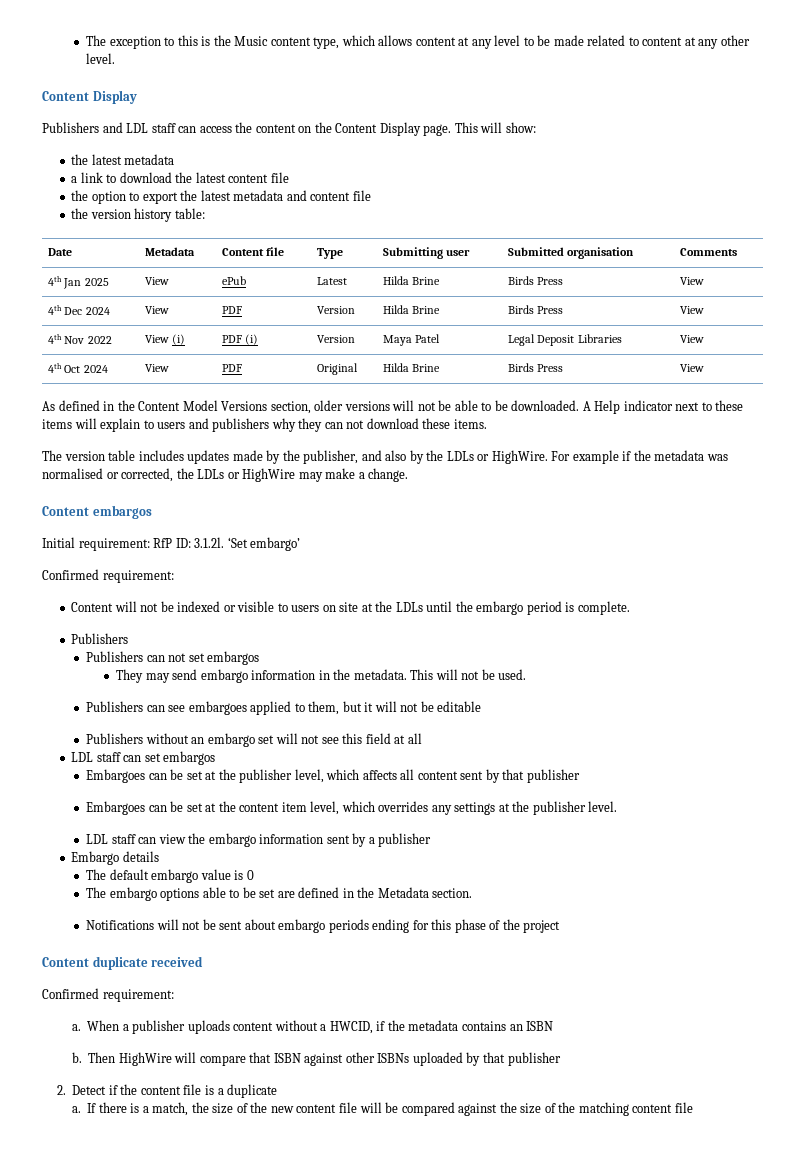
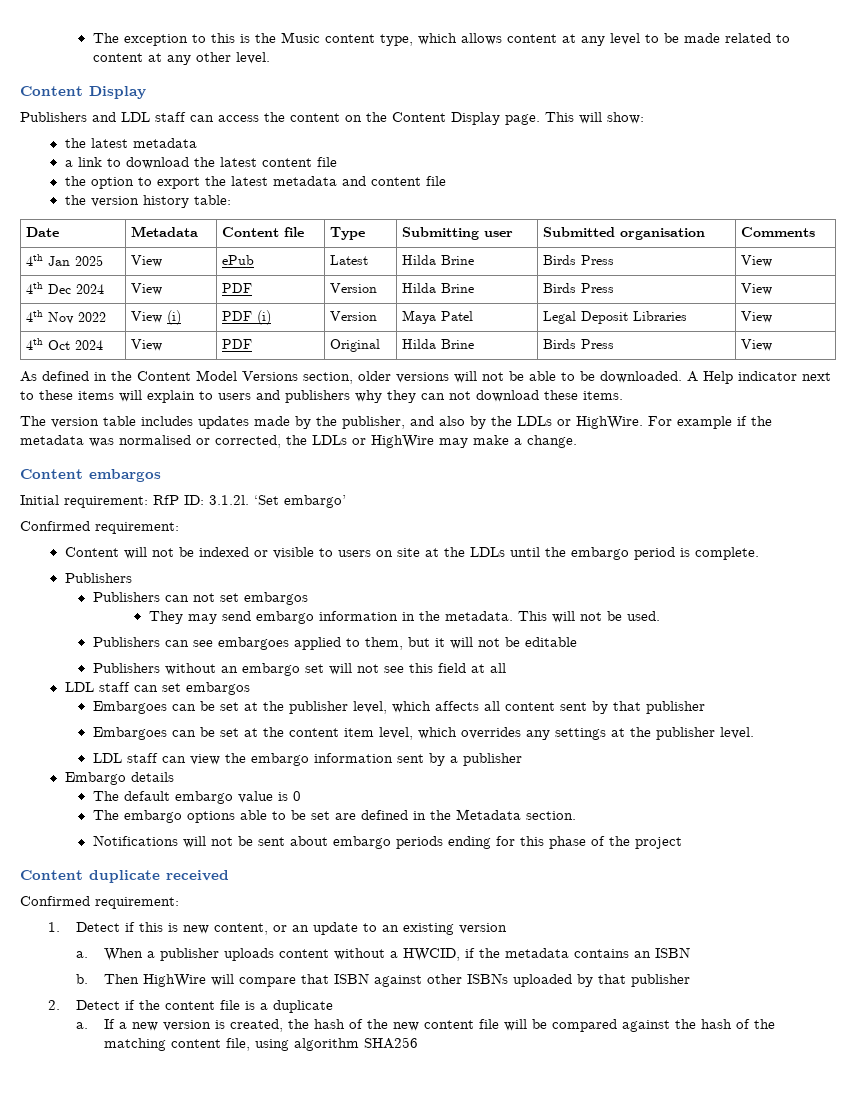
(174, 995) none -> [48,922,508,935] // 1. Detect if this is new content, or an update to an existing version
[98,1102,234,1116] there is a match, the size -> [119,1019,346,1032] a new version is created, the hash
[520,1103,542,1114] size -> [701,1019,733,1029] hash
[674,1102,693,1113] file -> [226,1037,419,1051] file, using algorithm SHA256

